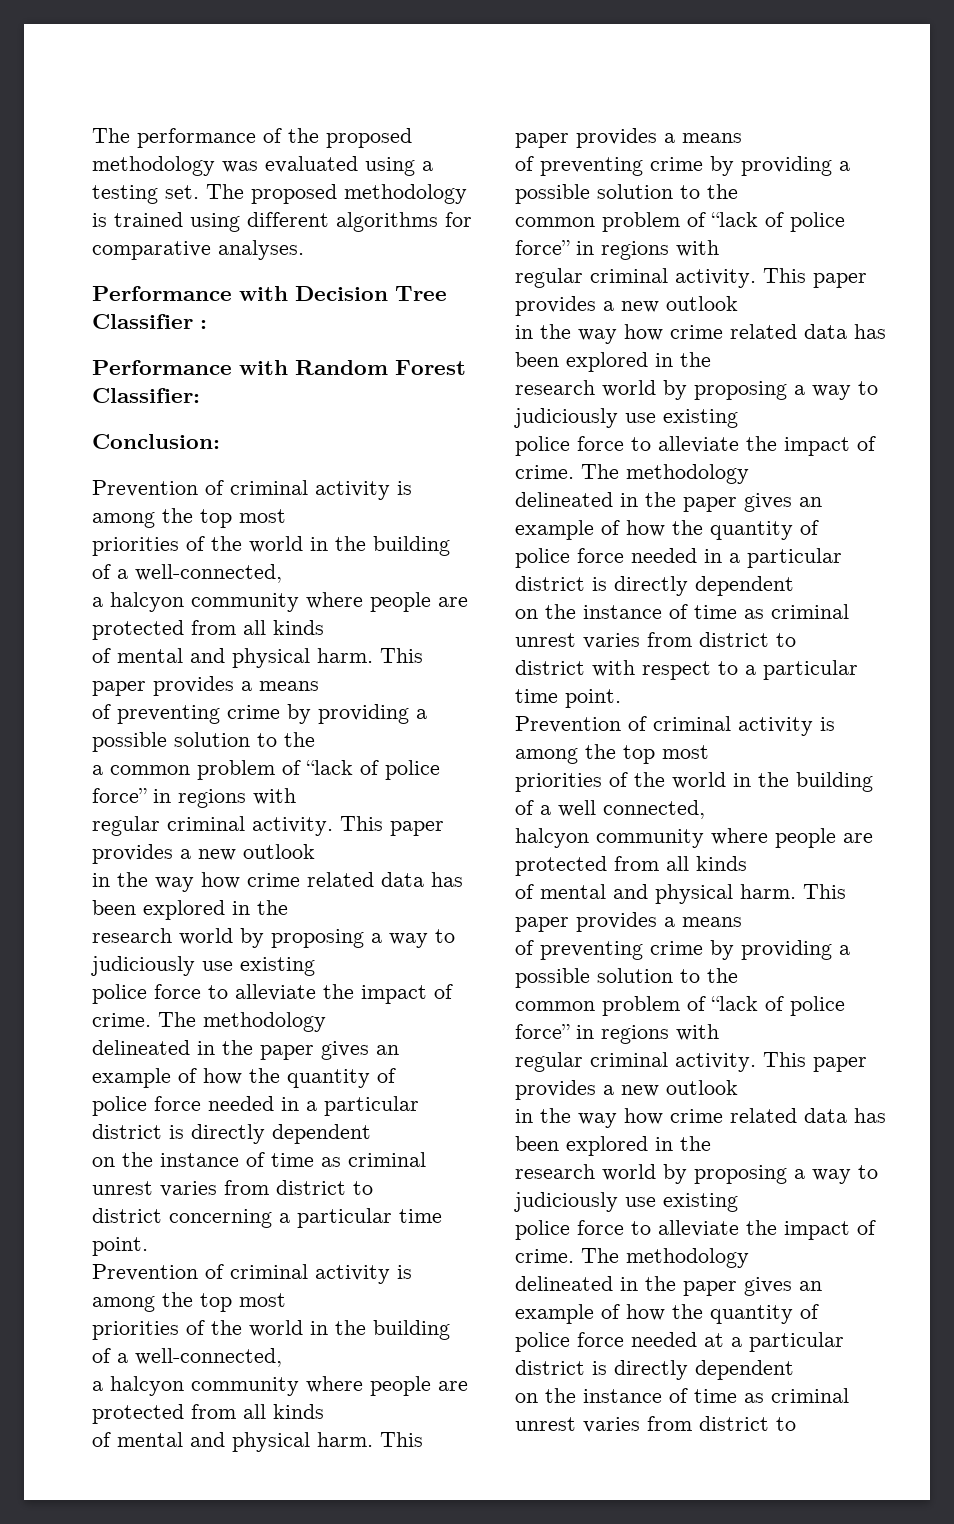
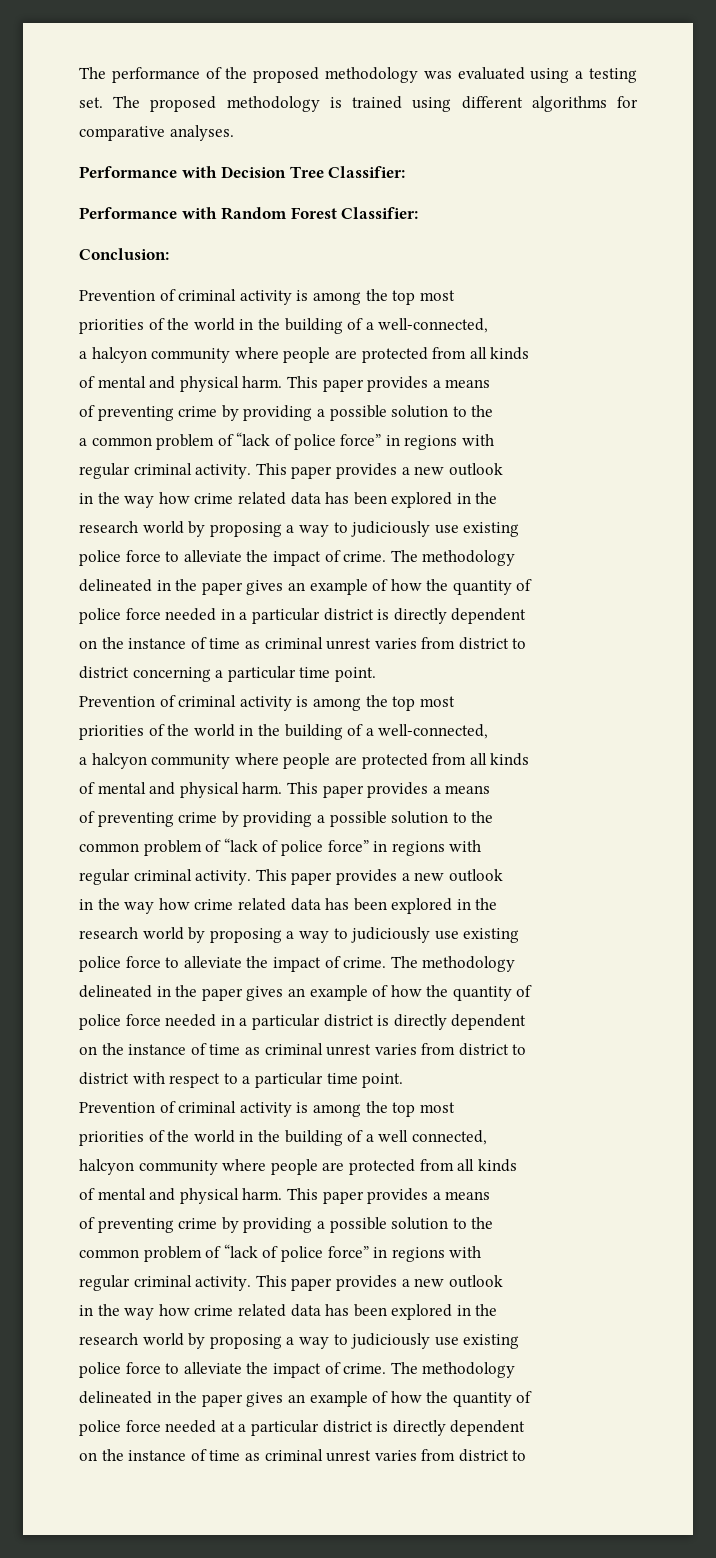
[92,314,207,329] Classifier : -> [328,166,406,178] Classifier:

